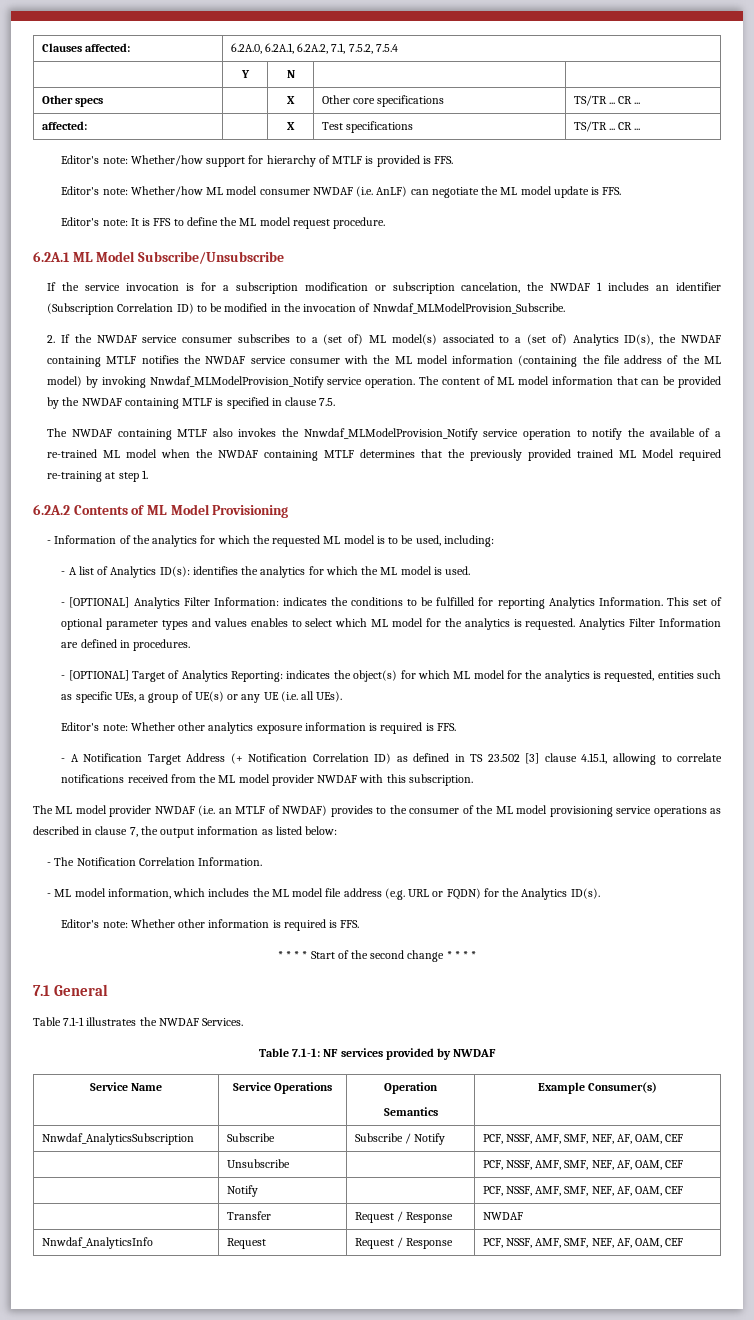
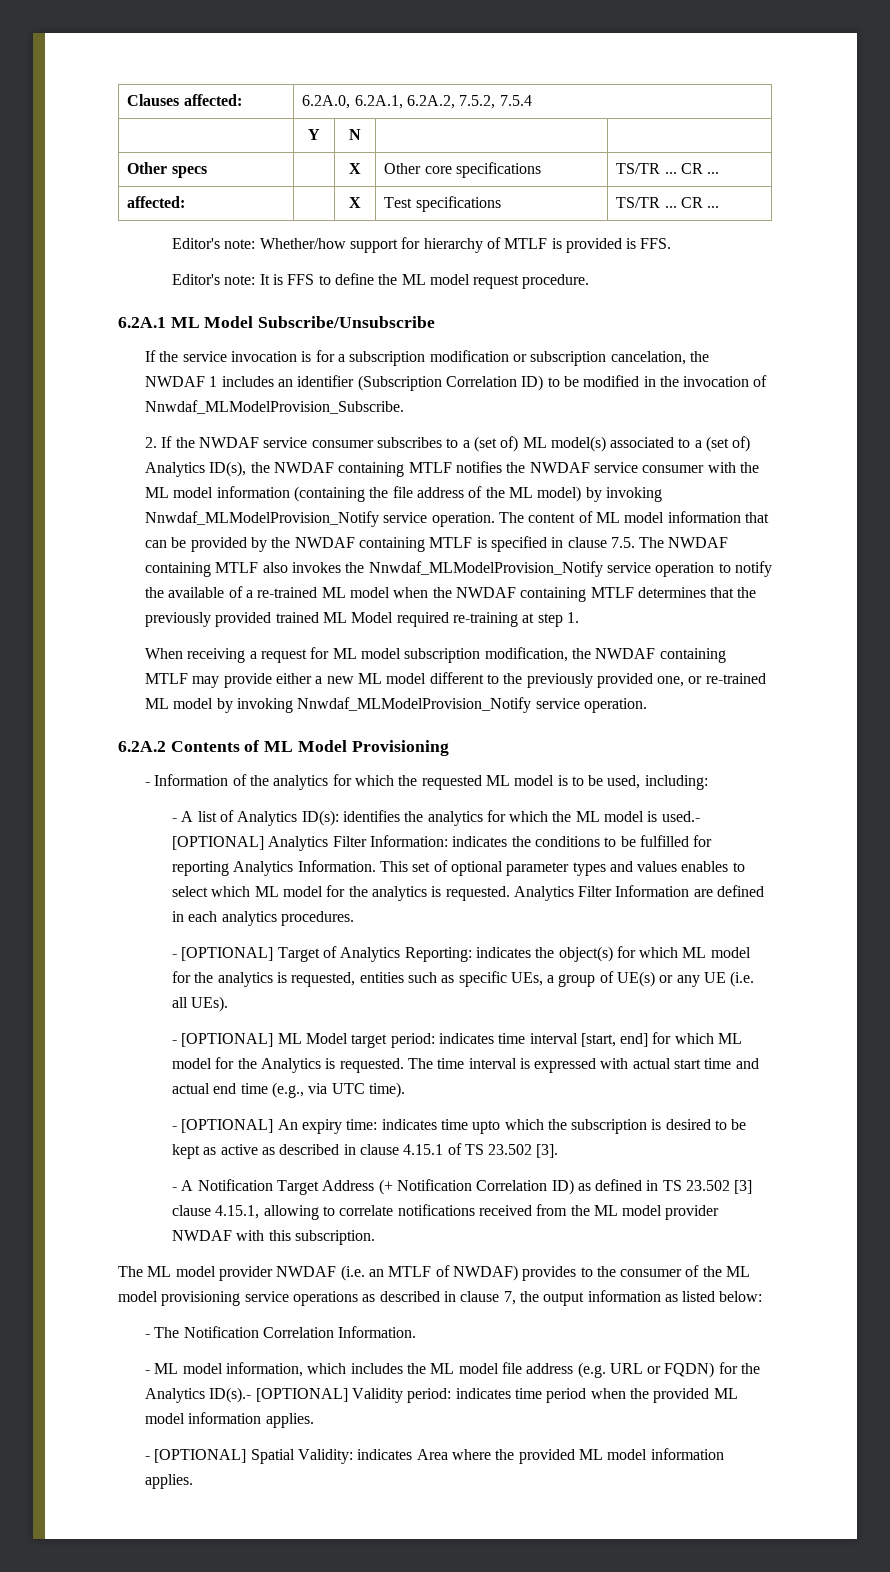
[331,43,346,54] 7.1, -> (456, 102) none
[61,186,622,198] // Editor's note: Whether/how ML model consumer NWDAF (i.e. AnLF) can negotiate the ML model update is FFS. -> (672, 243) none
(336, 402) // -> (635, 542) none
(148, 474) none -> [144,647,726,663] [144,672,766,688] [144,697,647,713] // When receiving a request for ML model subscription modification, the NWDAF containing MTLF may provide either a new ML model different to the previously provided one, or re-trained ML model by invoking Nnwdaf_MLModelProvision_Notify service operation.
[444,566,470,575] [61,602,66,606] used. // - -> [661,811,700,822] used.-
(130, 644) none -> [188,911,277,926] each analytics
[61,722,456,734] Editor's note: Whether other analytics exposure information is required is FFS. -> [171,1032,743,1048] [171,1057,759,1073] [171,1082,405,1098] [171,1119,747,1134] [171,1143,559,1159] - [OPTIONAL] ML Model target period: indicates time interval [start, end] for which ML model for the Analytics is requested. The time interval is expressed with actual start time and actual end time (e.g., via UTC time). // - [OPTIONAL] An expiry time: indicates time upto which the subscription is desired to be kept as active as described in clause 4.15.1 of TS 23.502 [3].
[570,888,600,899] [61,919,360,931] [277,950,477,962] [33,984,109,996] [33,1017,244,1026] [258,1048,497,1060] [89,1082,163,1091] [232,1082,333,1094] [384,1082,438,1094] [383,1107,438,1116] [537,1082,658,1094] [41,1133,194,1145] [226,1133,275,1142] [354,1133,446,1145] [482,1134,684,1144] [226,1159,290,1168] [482,1160,684,1170] [226,1185,258,1197] [482,1186,684,1196] [226,1211,271,1220] [354,1211,454,1223] [482,1212,523,1220] [41,1237,153,1249] [226,1238,266,1249] [354,1237,454,1249] [482,1238,684,1248] ID(s). // Editor's note: Whether other information is required is FFS. // * * * * Start of the second change * * * * // 7.1 General // Table 7.1-1 illustrates the NWDAF Services. // Table 7.1-1: NF services provided by NWDAF // Service Name | Service Operations | Operation // Semantics | Example Consumer(s) // Nnwdaf_AnalyticsSubscription | Subscribe | Subscribe / Notify | PCF, NSSF, AMF, SMF, NEF, AF, OAM, CEF // | Unsubscribe | | PCF, NSSF, AMF, SMF, NEF, AF, OAM, CEF // | Notify | | PCF, NSSF, AMF, SMF, NEF, AF, OAM, CEF // | Transfer | Request / Response | NWDAF // Nnwdaf_AnalyticsInfo | Request | Request / Response | PCF, NSSF, AMF, SMF, NEF, AF, OAM, CEF -> [209,1387,738,1403] [144,1412,314,1428] [144,1448,724,1464] [144,1474,193,1489] ID(s).- [OPTIONAL] Validity period: indicates time period when the provided ML model information applies. // - [OPTIONAL] Spatial Validity: indicates Area where the provided ML model information applies.

